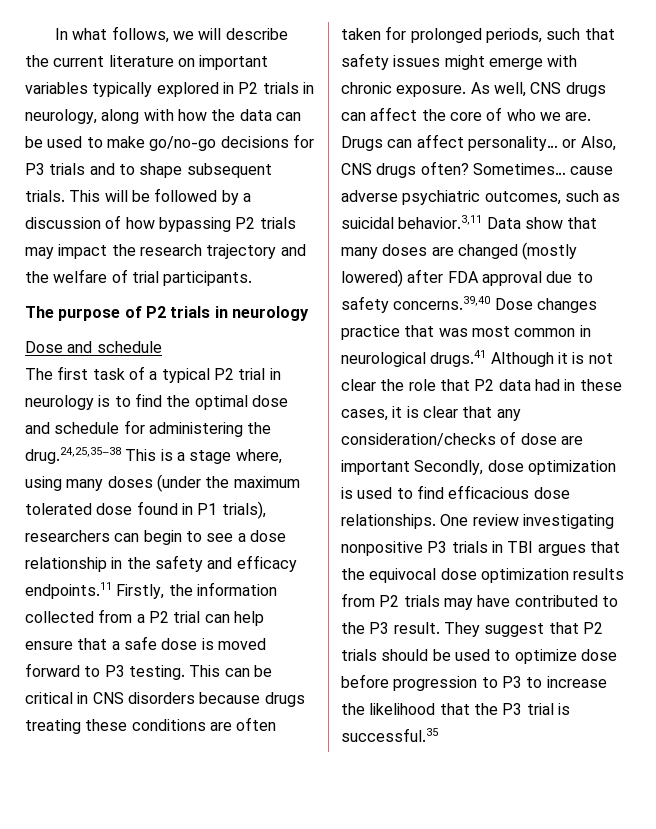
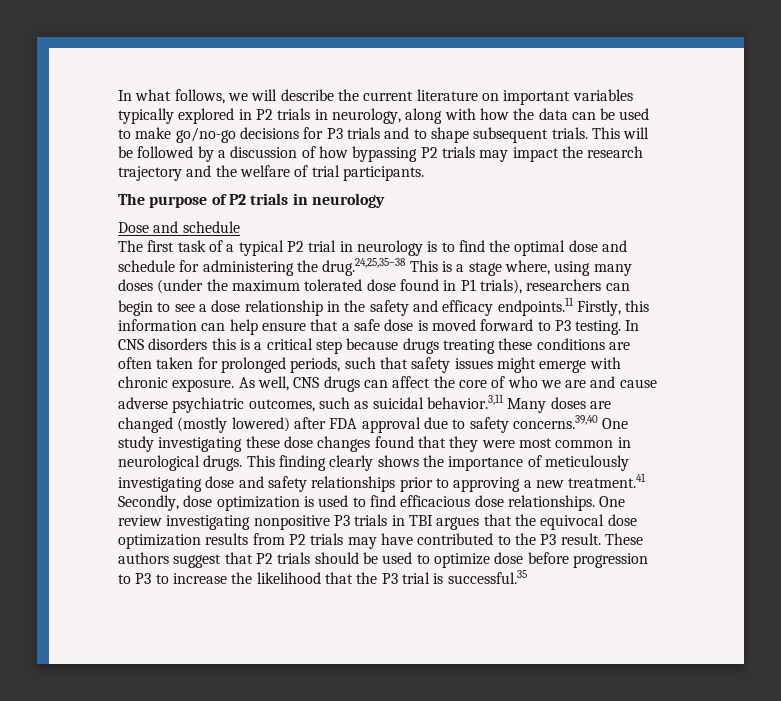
[168,582,277,596] [25,609,201,623] the information collected from a P2 trial -> [625,300,650,312] [118,319,197,331] this information
[189,665,272,677] [25,692,195,704] This can be critical in CNS disorders -> [625,320,640,331] [118,338,342,354] In CNS disorders this is a critical step
[565,112,592,121] [341,134,616,151] [341,161,566,178] are. Drugs can affect personality… or Also, CNS drugs often? Sometimes… -> [565,376,616,388] are and
[486,217,598,229] [341,247,378,259] Data show that many -> [507,398,547,413] Many
[494,298,597,313] [341,325,591,340] [341,350,613,367] [341,379,622,391] [341,406,521,421] [341,431,583,446] [341,460,410,475] Dose changes practice that was most common in neurological drugs.41 Although it is not clear the role that P2 data had in these cases, it is clear that any consideration/checks of dose are important -> [602,418,629,429] [118,436,631,452] [118,455,629,471] [118,473,647,492] One study investigating these dose changes found that they were most common in neurological drugs. This finding clearly shows the importance of meticulously investigating dose and safety relationships prior to approving a new treatment.41
[443,622,480,637] They -> [604,533,643,545] [118,552,169,564] These authors

